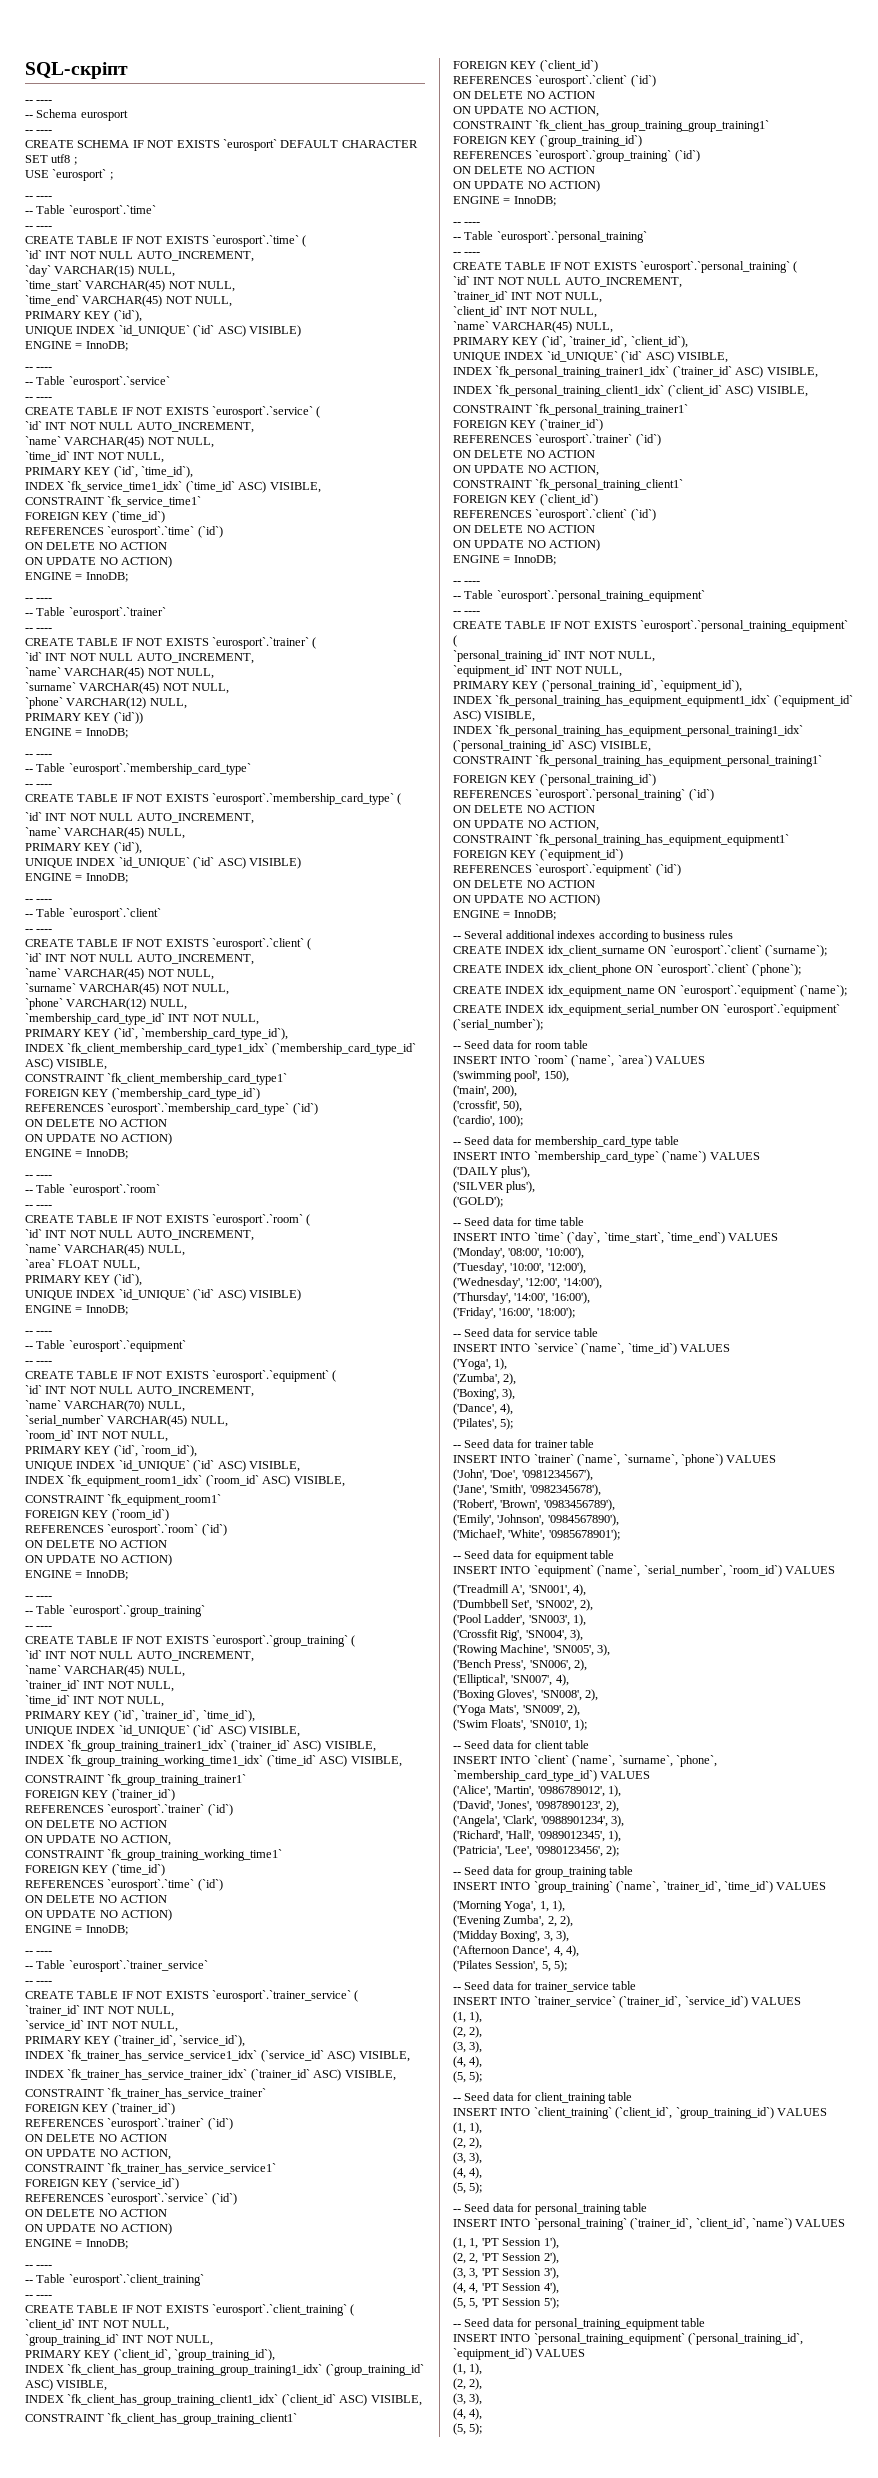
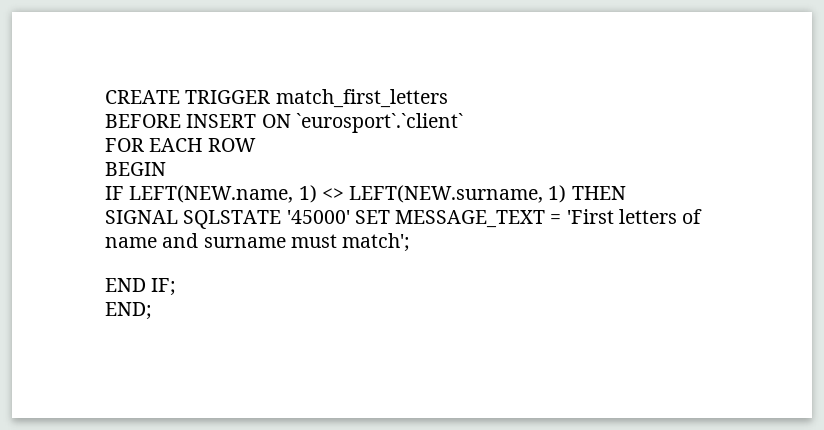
[25,62,128,79] [25,100,53,103] [25,109,128,121] [25,130,53,133] [25,139,418,151] [25,154,77,165] [25,169,113,181] [25,196,53,199] [25,205,156,217] [25,226,53,229] [25,235,307,247] [25,250,254,262] [25,265,175,277] [25,280,236,292] [25,295,233,307] [25,310,142,322] [25,325,301,337] [25,341,128,351] [25,367,53,370] [25,376,170,388] [25,397,53,400] [25,406,321,418] [25,421,254,433] [25,436,215,448] [25,451,165,463] [25,466,194,478] [25,481,321,493] [25,496,202,507] [25,511,165,523] [25,526,223,538] [25,542,168,550] [25,556,173,568] [25,572,128,582] [25,598,53,601] [25,607,166,619] [25,628,53,631] [25,637,317,649] [25,652,254,664] [25,667,215,679] [25,682,230,694] [25,697,187,709] [25,712,143,724] [25,728,128,738] [25,754,53,757] [25,763,251,775] [25,784,53,787] [25,793,402,805] [25,812,254,824] [25,827,185,839] [25,842,142,854] [25,857,301,869] [25,873,128,883] [25,899,53,902] [25,908,161,920] [25,929,53,932] [25,938,312,950] [25,953,254,965] [25,968,215,980] [25,983,230,995] [25,998,187,1010] [25,1013,260,1025] [25,1028,289,1040] [25,1043,416,1055] [25,1058,108,1070] [25,1073,288,1085] [25,1088,260,1100] [25,1103,318,1115] [25,1119,168,1127] [25,1133,173,1145] [25,1149,128,1159] [25,1175,53,1178] [25,1184,160,1196] [25,1205,53,1208] [25,1214,311,1226] [25,1229,254,1241] [25,1244,185,1256] [25,1259,140,1271] [25,1274,142,1286] [25,1289,301,1301] [25,1305,128,1315] [25,1331,53,1334] [25,1340,186,1352] [25,1361,53,1364] [25,1370,337,1382] [25,1385,254,1397] [25,1400,185,1412] [25,1415,228,1427] [25,1430,169,1442] [25,1445,198,1457] [25,1460,300,1472] [25,1475,345,1487] [25,1494,222,1506] [25,1509,169,1521] [25,1524,227,1536] [25,1540,168,1548] [25,1554,173,1566] [25,1570,128,1580] [25,1596,53,1599] [25,1605,205,1617] [25,1626,53,1629] [25,1635,356,1647] [25,1650,254,1662] [25,1665,185,1677] [25,1680,175,1692] [25,1695,165,1707] [25,1710,255,1722] [25,1725,300,1737] [25,1740,376,1752] [25,1755,402,1767] [25,1774,247,1786] [25,1789,175,1801] [25,1804,233,1816] [25,1820,168,1828] [25,1835,172,1846] [25,1849,283,1861] [25,1864,165,1876] [25,1879,223,1891] [25,1895,168,1903] [25,1909,173,1921] [25,1925,128,1935] [25,1951,53,1954] [25,1960,208,1972] [25,1981,53,1984] [25,1990,359,2002] [25,2005,175,2017] [25,2020,179,2032] [25,2035,246,2047] [25,2050,410,2062] [25,2069,396,2081] [25,2088,267,2099] [25,2103,175,2115] [25,2118,233,2130] [25,2134,168,2142] [25,2149,172,2160] [25,2163,277,2174] [25,2178,179,2190] [25,2193,237,2205] [25,2209,168,2217] [25,2223,173,2235] [25,2239,128,2249] [25,2265,53,2268] [25,2274,204,2286] [25,2295,53,2298] [25,2304,355,2316] [25,2319,170,2331] [25,2334,214,2346] [25,2349,276,2361] [25,2364,424,2376] [25,2379,108,2391] [25,2394,422,2406] [25,2413,298,2425] [453,60,598,72] [453,75,656,87] [453,91,596,99] [453,106,600,117] [453,120,770,132] [453,135,642,147] [453,150,700,162] [453,166,596,174] [453,180,601,192] [453,196,556,206] [453,222,481,225] [453,231,647,243] [453,252,481,255] [453,261,798,273] [453,276,682,288] [453,291,603,303] [453,306,598,318] [453,321,613,333] [453,336,688,348] [453,351,728,363] [453,366,818,378] [453,385,808,397] [453,404,689,416] [453,419,603,431] [453,434,661,446] [453,450,596,458] [453,465,600,476] [453,479,684,491] [453,494,598,506] [453,509,656,521] [453,525,596,533] [453,539,601,551] [453,555,556,565] [453,581,481,584] [453,590,705,602] [453,611,481,614] [453,620,848,632] [453,635,457,647] [453,650,656,662] [453,665,623,677] [453,680,743,692] [453,695,853,707] [453,710,536,722] [453,725,804,737] [453,740,651,752] [453,755,823,767] [453,774,656,786] [453,789,714,801] [453,805,596,813] [453,820,600,831] [453,834,790,846] [453,849,623,861] [453,864,681,876] [453,880,596,888] [453,894,601,906] [453,910,556,920] [453,930,733,942] [453,945,827,957] [453,964,801,976] [453,985,847,997] [453,1004,840,1016] [453,1019,543,1031] [453,1040,588,1049] [453,1055,705,1067] [453,1070,569,1082] [453,1085,518,1097] [453,1100,523,1112] [453,1115,524,1127] [453,1136,679,1148] [453,1151,760,1163] [453,1166,531,1178] [453,1181,536,1193] [453,1196,503,1208] [453,1217,584,1226] [453,1232,779,1244] [453,1247,584,1259] [453,1262,586,1274] [453,1277,602,1289] [453,1292,590,1304] [453,1307,575,1319] [453,1328,598,1337] [453,1343,730,1355] [453,1358,508,1370] [453,1373,517,1385] [453,1388,516,1400] [453,1403,514,1415] [453,1418,514,1430] [453,1439,594,1448] [453,1454,777,1466] [453,1469,593,1481] [453,1484,601,1496] [453,1499,615,1511] [453,1514,619,1526] [453,1529,620,1541] [453,1550,614,1562] [453,1565,836,1577] [453,1584,587,1596] [453,1599,594,1611] [453,1614,587,1626] [453,1629,584,1641] [453,1644,611,1656] [453,1659,588,1671] [453,1674,569,1686] [453,1689,599,1701] [453,1704,581,1716] [453,1719,588,1731] [453,1740,589,1749] [453,1755,717,1767] [453,1770,651,1782] [453,1785,622,1797] [453,1800,620,1812] [453,1815,625,1827] [453,1830,622,1842] [453,1845,620,1857] [453,1866,633,1878] [453,1881,827,1893] [453,1900,566,1912] [453,1915,574,1927] [453,1930,570,1942] [453,1945,580,1957] [453,1960,568,1972] [453,1981,636,1992] [453,1996,801,2008] [453,2011,483,2023] [453,2026,483,2038] [453,2041,483,2053] [453,2056,483,2068] [453,2071,483,2083] [453,2092,632,2104] [453,2107,827,2119] [453,2122,483,2134] [453,2137,483,2149] [453,2152,483,2164] [453,2167,483,2179] [453,2182,483,2194] [453,2203,647,2215] [453,2218,846,2230] [453,2237,559,2249] [453,2252,559,2264] [453,2267,559,2279] [453,2282,559,2294] [453,2297,559,2309] [453,2318,705,2330] [453,2333,804,2345] [453,2348,586,2360] [453,2363,483,2375] [453,2378,483,2390] [453,2393,483,2405] [453,2408,483,2420] [453,2423,483,2435] SQL-скріпт // -- ---- // -- Schema eurosport // -- ---- // CREATE SCHEMA IF NOT EXISTS `eurosport` DEFAULT CHARACTER SET utf8 ; // USE `eurosport` ; // -- ---- // -- Table `eurosport`.`time` // -- ---- // CREATE TABLE IF NOT EXISTS `eurosport`.`time` ( // `id` INT NOT NULL AUTO_INCREMENT, // `day` VARCHAR(15) NULL, // `time_start` VARCHAR(45) NOT NULL, // `time_end` VARCHAR(45) NOT NULL, // PRIMARY KEY (`id`), // UNIQUE INDEX `id_UNIQUE` (`id` ASC) VISIBLE) // ENGINE = InnoDB; // -- ---- // -- Table `eurosport`.`service` // -- ---- // CREATE TABLE IF NOT EXISTS `eurosport`.`service` ( // `id` INT NOT NULL AUTO_INCREMENT, // `name` VARCHAR(45) NOT NULL, // `time_id` INT NOT NULL, // PRIMARY KEY (`id`, `time_id`), // INDEX `fk_service_time1_idx` (`time_id` ASC) VISIBLE, // CONSTRAINT `fk_service_time1` // FOREIGN KEY (`time_id`) // REFERENCES `eurosport`.`time` (`id`) // ON DELETE NO ACTION // ON UPDATE NO ACTION) // ENGINE = InnoDB; // -- ---- // -- Table `eurosport`.`trainer` // -- ---- // CREATE TABLE IF NOT EXISTS `eurosport`.`trainer` ( // `id` INT NOT NULL AUTO_INCREMENT, // `name` VARCHAR(45) NOT NULL, // `surname` VARCHAR(45) NOT NULL, // `phone` VARCHAR(12) NULL, // PRIMARY KEY (`id`)) // ENGINE = InnoDB; // -- ---- // -- Table `eurosport`.`membership_card_type` // -- ---- // CREATE TABLE IF NOT EXISTS `eurosport`.`membership_card_type` ( // `id` INT NOT NULL AUTO_INCREMENT, // `name` VARCHAR(45) NULL, // PRIMARY KEY (`id`), // UNIQUE INDEX `id_UNIQUE` (`id` ASC) VISIBLE) // ENGINE = InnoDB; // -- ---- // -- Table `eurosport`.`client` // -- ---- // CREATE TABLE IF NOT EXISTS `eurosport`.`client` ( // `id` INT NOT NULL AUTO_INCREMENT, // `name` VARCHAR(45) NOT NULL, // `surname` VARCHAR(45) NOT NULL, // `phone` VARCHAR(12) NULL, // `membership_card_type_id` INT NOT NULL, // PRIMARY KEY (`id`, `membership_card_type_id`), // INDEX `fk_client_membership_card_type1_idx` (`membership_card_type_id` ASC) VISIBLE, // CONSTRAINT `fk_client_membership_card_type1` // FOREIGN KEY (`membership_card_type_id`) // REFERENCES `eurosport`.`membership_card_type` (`id`) // ON DELETE NO ACTION // ON UPDATE NO ACTION) // ENGINE = InnoDB; // -- ---- // -- Table `eurosport`.`room` // -- ---- // CREATE TABLE IF NOT EXISTS `eurosport`.`room` ( // `id` INT NOT NULL AUTO_INCREMENT, // `name` VARCHAR(45) NULL, // `area` FLOAT NULL, // PRIMARY KEY (`id`), // UNIQUE INDEX `id_UNIQUE` (`id` ASC) VISIBLE) // ENGINE = InnoDB; // -- ---- // -- Table `eurosport`.`equipment` // -- ---- // CREATE TABLE IF NOT EXISTS `eurosport`.`equipment` ( // `id` INT NOT NULL AUTO_INCREMENT, // `name` VARCHAR(70) NULL, // `serial_number` VARCHAR(45) NULL, // `room_id` INT NOT NULL, // PRIMARY KEY (`id`, `room_id`), // UNIQUE INDEX `id_UNIQUE` (`id` ASC) VISIBLE, // INDEX `fk_equipment_room1_idx` (`room_id` ASC) VISIBLE, // CONSTRAINT `fk_equipment_room1` // FOREIGN KEY (`room_id`) // REFERENCES `eurosport`.`room` (`id`) // ON DELETE NO ACTION // ON UPDATE NO ACTION) // ENGINE = InnoDB; // -- ---- // -- Table `eurosport`.`group_training` // -- ---- // CREATE TABLE IF NOT EXISTS `eurosport`.`group_training` ( // `id` INT NOT NULL AUTO_INCREMENT, // `name` VARCHAR(45) NULL, // `trainer_id` INT NOT NULL, // `time_id` INT NOT NULL, // PRIMARY KEY (`id`, `trainer_id`, `time_id`), // UNIQUE INDEX `id_UNIQUE` (`id` ASC) VISIBLE, // INDEX `fk_group_training_trainer1_idx` (`trainer_id` ASC) VISIBLE, // INDEX `fk_group_training_working_time1_idx` (`time_id` ASC) VISIBLE, // CONSTRAINT `fk_group_training_trainer1` // FOREIGN KEY (`trainer_id`) // REFERENCES `eurosport`.`trainer` (`id`) // ON DELETE NO ACTION // ON UPDATE NO ACTION, // CONSTRAINT `fk_group_training_working_time1` // FOREIGN KEY (`time_id`) // REFERENCES `eurosport`.`time` (`id`) // ON DELETE NO ACTION // ON UPDATE NO ACTION) // ENGINE = InnoDB; // -- ---- // -- Table `eurosport`.`trainer_service` // -- ---- // CREATE TABLE IF NOT EXISTS `eurosport`.`trainer_service` ( // `trainer_id` INT NOT NULL, // `service_id` INT NOT NULL, // PRIMARY KEY (`trainer_id`, `service_id`), // INDEX `fk_trainer_has_service_service1_idx` (`service_id` ASC) VISIBLE, // INDEX `fk_trainer_has_service_trainer_idx` (`trainer_id` ASC) VISIBLE, // CONSTRAINT `fk_trainer_has_service_trainer` // FOREIGN KEY (`trainer_id`) // REFERENCES `eurosport`.`trainer` (`id`) // ON DELETE NO ACTION // ON UPDATE NO ACTION, // CONSTRAINT `fk_trainer_has_service_service1` // FOREIGN KEY (`service_id`) // REFERENCES `eurosport`.`service` (`id`) // ON DELETE NO ACTION // ON UPDATE NO ACTION) // ENGINE = InnoDB; // -- ---- // -- Table `eurosport`.`client_training` // -- ---- // CREATE TABLE IF NOT EXISTS `eurosport`.`client_training` ( // `client_id` INT NOT NULL, // `group_training_id` INT NOT NULL, // PRIMARY KEY (`client_id`, `group_training_id`), // INDEX `fk_client_has_group_training_group_training1_idx` (`group_training_id` ASC) VISIBLE, // INDEX `fk_client_has_group_training_client1_idx` (`client_id` ASC) VISIBLE, // CONSTRAINT `fk_client_has_group_training_client1` // FOREIGN KEY (`client_id`) // REFERENCES `eurosport`.`client` (`id`) // ON DELETE NO ACTION // ON UPDATE NO ACTION, // CONSTRAINT `fk_client_has_group_training_group_training1` // FOREIGN KEY (`group_training_id`) // REFERENCES `eurosport`.`group_training` (`id`) // ON DELETE NO ACTION // ON UPDATE NO ACTION) // ENGINE = InnoDB; // -- ---- // -- Table `eurosport`.`personal_training` // -- ---- // CREATE TABLE IF NOT EXISTS `eurosport`.`personal_training` ( // `id` INT NOT NULL AUTO_INCREMENT, // `trainer_id` INT NOT NULL, // `client_id` INT NOT NULL, // `name` VARCHAR(45) NULL, // PRIMARY KEY (`id`, `trainer_id`, `client_id`), // UNIQUE INDEX `id_UNIQUE` (`id` ASC) VISIBLE, // INDEX `fk_personal_training_trainer1_idx` (`trainer_id` ASC) VISIBLE, // INDEX `fk_personal_training_client1_idx` (`client_id` ASC) VISIBLE, // CONSTRAINT `fk_personal_training_trainer1` // FOREIGN KEY (`trainer_id`) // REFERENCES `eurosport`.`trainer` (`id`) // ON DELETE NO ACTION // ON UPDATE NO ACTION, // CONSTRAINT `fk_personal_training_client1` // FOREIGN KEY (`client_id`) // REFERENCES `eurosport`.`client` (`id`) // ON DELETE NO ACTION // ON UPDATE NO ACTION) // ENGINE = InnoDB; // -- ---- // -- Table `eurosport`.`personal_training_equipment` // -- ---- // CREATE TABLE IF NOT EXISTS `eurosport`.`personal_training_equipment` ( // `personal_training_id` INT NOT NULL, // `equipment_id` INT NOT NULL, // PRIMARY KEY (`personal_training_id`, `equipment_id`), // INDEX `fk_personal_training_has_equipment_equipment1_idx` (`equipment_id` ASC) VISIBLE, // INDEX `fk_personal_training_has_equipment_personal_training1_idx` (`personal_training_id` ASC) VISIBLE, // CONSTRAINT `fk_personal_training_has_equipment_personal_training1` // FOREIGN KEY (`personal_training_id`) // REFERENCES `eurosport`.`personal_training` (`id`) // ON DELETE NO ACTION // ON UPDATE NO ACTION, // CONSTRAINT `fk_personal_training_has_equipment_equipment1` // FOREIGN KEY (`equipment_id`) // REFERENCES `eurosport`.`equipment` (`id`) // ON DELETE NO ACTION // ON UPDATE NO ACTION) // ENGINE = InnoDB; // -- Several additional indexes according to business rules // CREATE INDEX idx_client_surname ON `eurosport`.`client` (`surname`); // CREATE INDEX idx_client_phone ON `eurosport`.`client` (`phone`); // CREATE INDEX idx_equipment_name ON `eurosport`.`equipment` (`name`); // CREATE INDEX idx_equipment_serial_number ON `eurosport`.`equipment` (`serial_number`); // -- Seed data for room table // INSERT INTO `room` (`name`, `area`) VALUES // ('swimming pool', 150), // ('main', 200), // ('crossfit', 50), // ('cardio', 100); // -- Seed data for membership_card_type table // INSERT INTO `membership_card_type` (`name`) VALUES // ('DAILY plus'), // ('SILVER plus'), // ('GOLD'); // -- Seed data for time table // INSERT INTO `time` (`day`, `time_start`, `time_end`) VALUES // ('Monday', '08:00', '10:00'), // ('Tuesday', '10:00', '12:00'), // ('Wednesday', '12:00', '14:00'), // ('Thursday', '14:00', '16:00'), // ('Friday', '16:00', '18:00'); // -- Seed data for service table // INSERT INTO `service` (`name`, `time_id`) VALUES // ('Yoga', 1), // ('Zumba', 2), // ('Boxing', 3), // ('Dance', 4), // ('Pilates', 5); // -- Seed data for trainer table // INSERT INTO `trainer` (`name`, `surname`, `phone`) VALUES // ('John', 'Doe', '0981234567'), // ('Jane', 'Smith', '0982345678'), // ('Robert', 'Brown', '0983456789'), // ('Emily', 'Johnson', '0984567890'), // ('Michael', 'White', '0985678901'); // -- Seed data for equipment table // INSERT INTO `equipment` (`name`, `serial_number`, `room_id`) VALUES // ('Treadmill A', 'SN001', 4), // ('Dumbbell Set', 'SN002', 2), // ('Pool Ladder', 'SN003', 1), // ('Crossfit Rig', 'SN004', 3), // ('Rowing Machine', 'SN005', 3), // ('Bench Press', 'SN006', 2), // ('Elliptical', 'SN007', 4), // ('Boxing Gloves', 'SN008', 2), // ('Yoga Mats', 'SN009', 2), // ('Swim Floats', 'SN010', 1); // -- Seed data for client table // INSERT INTO `client` (`name`, `surname`, `phone`, `membership_card_type_id`) VALUES // ('Alice', 'Martin', '0986789012', 1), // ('David', 'Jones', '0987890123', 2), // ('Angela', 'Clark', '0988901234', 3), // ('Richard', 'Hall', '0989012345', 1), // ('Patricia', 'Lee', '0980123456', 2); // -- Seed data for group_training table // INSERT INTO `group_training` (`name`, `trainer_id`, `time_id`) VALUES // ('Morning Yoga', 1, 1), // ('Evening Zumba', 2, 2), // ('Midday Boxing', 3, 3), // ('Afternoon Dance', 4, 4), // ('Pilates Session', 5, 5); // -- Seed data for trainer_service table // INSERT INTO `trainer_service` (`trainer_id`, `service_id`) VALUES // (1, 1), // (2, 2), // (3, 3), // (4, 4), // (5, 5); // -- Seed data for client_training table // INSERT INTO `client_training` (`client_id`, `group_training_id`) VALUES // (1, 1), // (2, 2), // (3, 3), // (4, 4), // (5, 5); // -- Seed data for personal_training table // INSERT INTO `personal_training` (`trainer_id`, `client_id`, `name`) VALUES // (1, 1, 'PT Session 1'), // (2, 2, 'PT Session 2'), // (3, 3, 'PT Session 3'), // (4, 4, 'PT Session 4'), // (5, 5, 'PT Session 5'); // -- Seed data for personal_training_equipment table // INSERT INTO `personal_training_equipment` (`personal_training_id`, `equipment_id`) VALUES // (1, 1), // (2, 2), // (3, 3), // (4, 4), // (5, 5); -> [105,89,448,108] [105,113,463,133] [105,138,256,152] [105,162,166,176] [105,185,626,203] [105,209,703,229] [105,233,411,252] [105,278,177,296] [105,302,152,320] CREATE TRIGGER match_first_letters // BEFORE INSERT ON `eurosport`.`client` // FOR EACH ROW // BEGIN // IF LEFT(NEW.name, 1) <> LEFT(NEW.surname, 1) THEN // SIGNAL SQLSTATE '45000' SET MESSAGE_TEXT = 'First letters of name and surname must match'; // END IF; // END;

